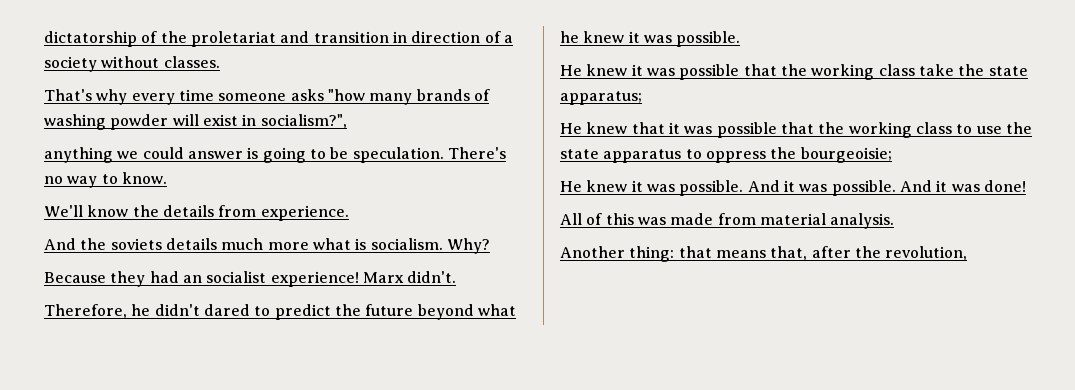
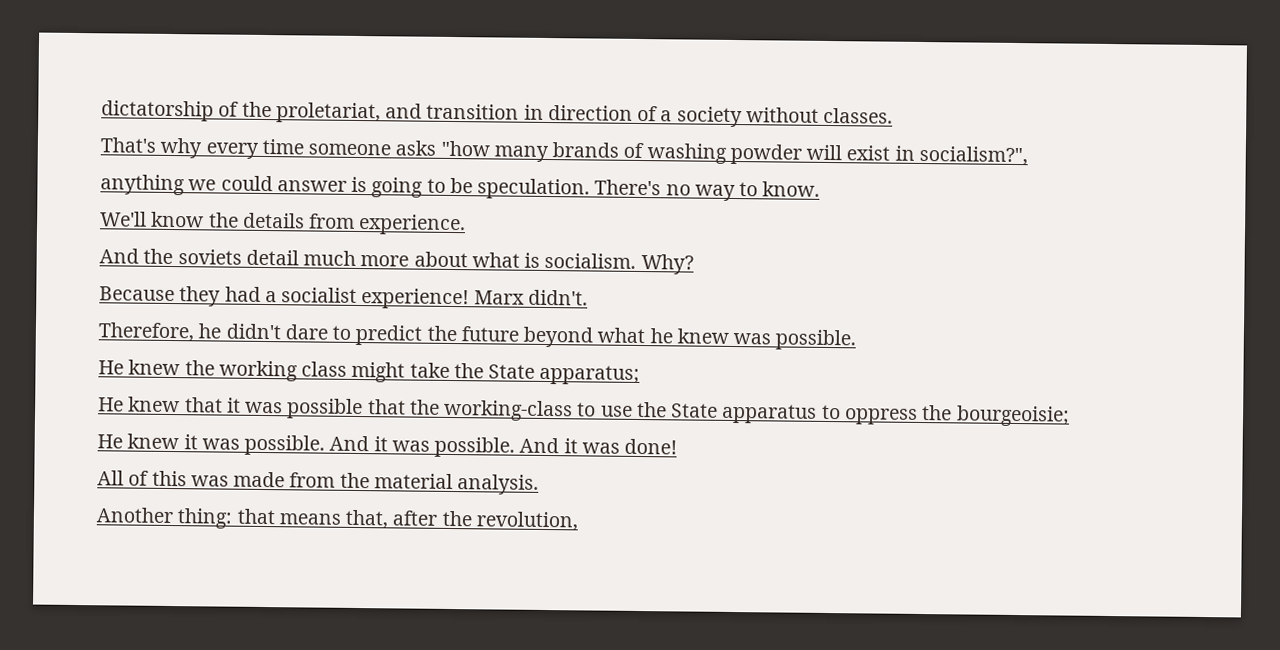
[190,31,276,47] proletariat -> [275,102,381,124] proletariat,
[165,238,217,250] details -> [245,249,299,266] detail
(309, 246) none -> [413,251,468,268] about
[182,275,202,283] an -> [264,290,277,303] a
[203,304,250,316] dared -> [284,324,328,340] dare
[628,31,640,43] it -> (729, 336) none
[631,64,915,80] it was possible that the working class -> [184,360,406,383] the working class might
[988,66,1028,76] state -> [488,364,536,379] State
[848,122,952,138] working class -> [443,399,574,422] working-class
[560,149,599,159] state -> [671,403,719,418] State
(756, 219) none -> [339,472,370,489] the

